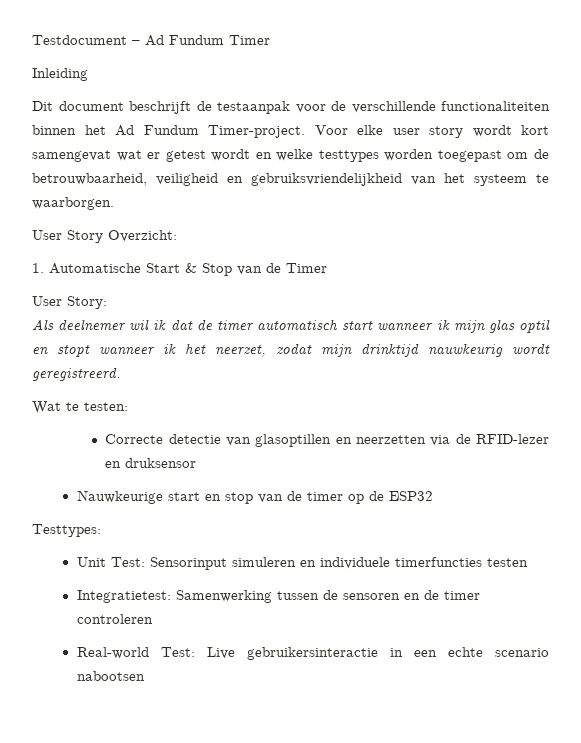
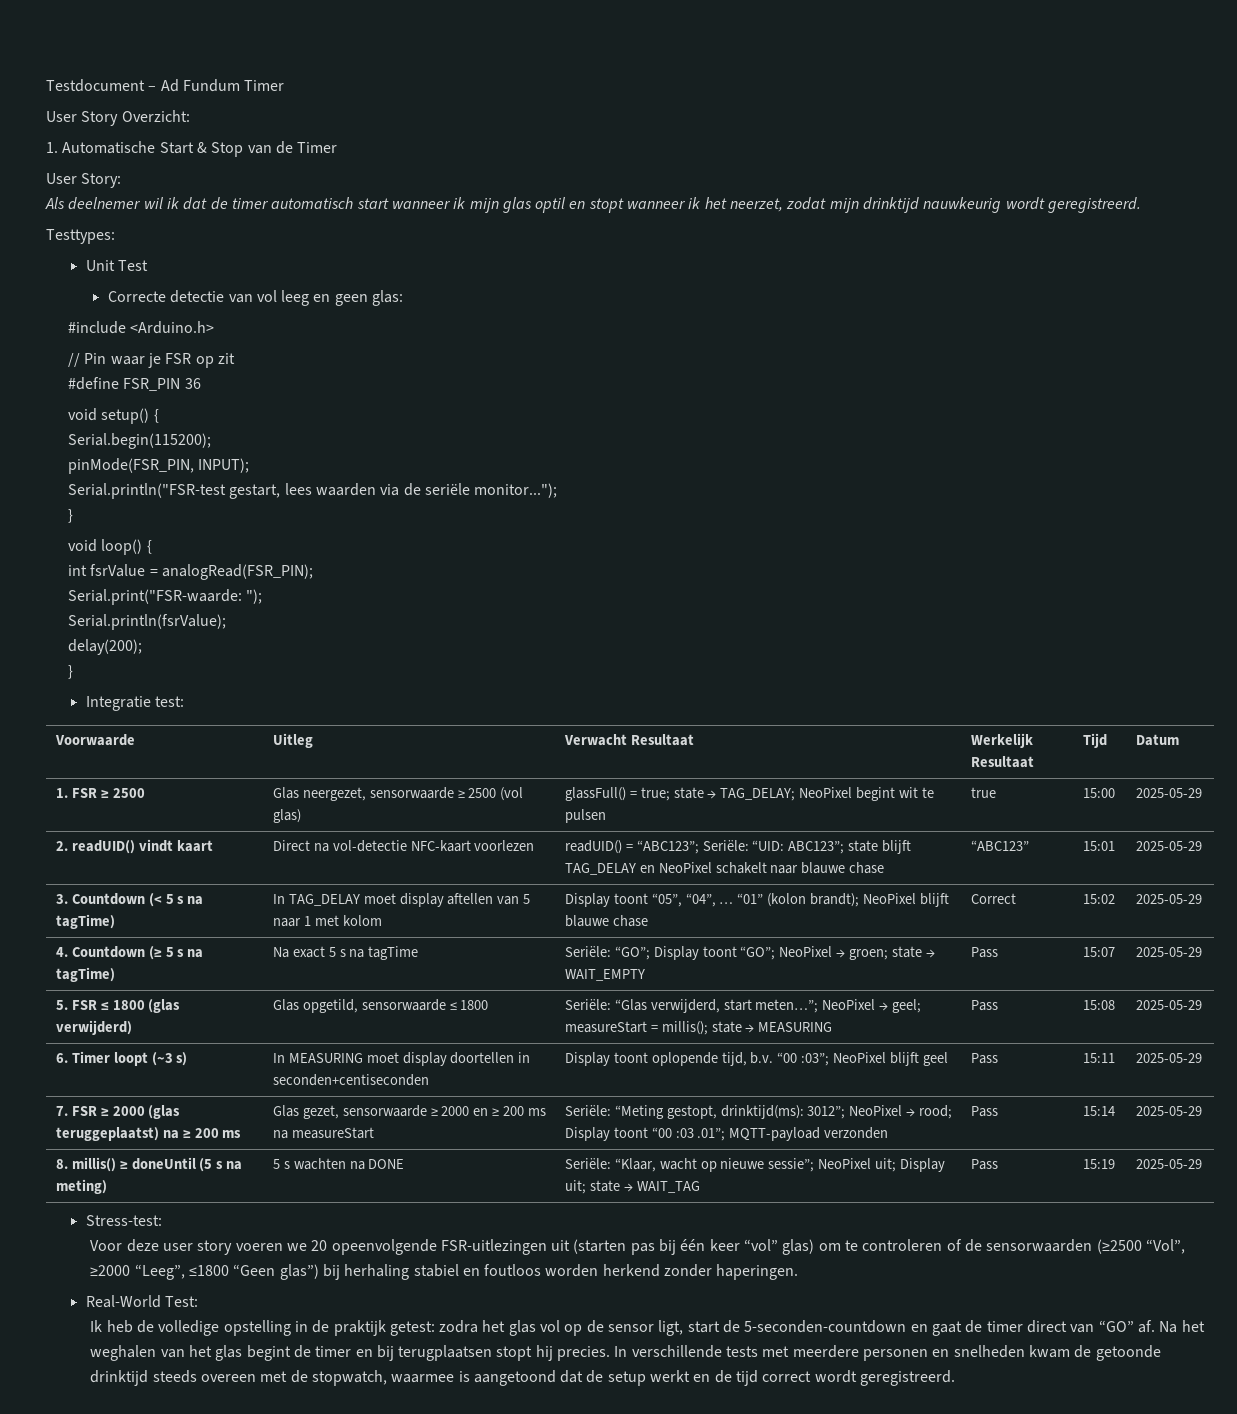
[32,68,88,81] [32,101,550,114] [32,125,549,138] [32,149,549,162] [32,173,549,186] [32,197,114,210] // Inleiding // Dit document beschrijft de testaanpak voor de verschillende functionaliteiten binnen het Ad Fundum Timer-project. Voor elke user story wordt kort samengevat wat er getest wordt en welke testtypes worden toegepast om de betrouwbaarheid, veiligheid en gebruiksvriendelijkheid van het systeem te waarborgen. -> (285, 85) none
[32,401,128,414] Wat te testen: -> [46,229,115,244] [85,260,149,271] Testtypes: // Unit Test
[255,434,549,447] [105,458,197,468] [76,490,433,504] [32,524,101,537] [76,557,528,570] [76,590,480,603] [76,614,153,624] [76,647,549,660] [76,671,145,681] glasoptillen en neerzetten via de RFID-lezer en druksensor // Nauwkeurige start en stop van de timer op de ESP32 // Testtypes: // Unit Test: Sensorinput simuleren en individuele timerfuncties testen // Integratietest: Samenwerking tussen de sensoren en de timer controleren // Real-world Test: Live gebruikersinteractie in een echte scenario nabootsen -> [256,290,404,306] [68,321,215,334] [68,353,236,368] [68,377,201,391] [68,408,159,424] [68,433,212,449] [68,458,250,474] [68,483,558,499] [68,509,74,523] [68,539,152,555] [68,564,314,580] [68,589,263,605] [68,614,227,630] [68,639,143,655] [68,665,74,679] [85,696,185,711] [54,734,135,746] [272,733,313,748] [563,734,694,746] [970,733,1033,748] [970,756,1034,768] [1082,733,1107,748] [1135,734,1179,746] [55,788,145,798] [272,787,524,801] [272,809,301,823] [564,787,934,801] [564,809,606,823] [970,787,996,798] [1082,788,1115,798] [1135,788,1202,798] [55,839,213,854] [272,840,535,852] [564,840,912,854] [564,862,885,875] [970,840,1029,851] [1082,841,1115,851] [1135,841,1202,851] [55,893,204,907] [55,914,115,929] [272,893,531,907] [272,915,382,927] [564,893,949,907] [564,915,648,927] [970,893,1016,904] [1082,894,1115,904] [1135,894,1202,904] [55,946,204,960] [55,967,115,982] [272,946,419,960] [564,946,935,960] [564,969,645,981] [970,947,998,958] [1082,947,1115,957] [1135,947,1202,957] [55,999,181,1013] [55,1020,132,1035] [272,999,489,1013] [564,999,922,1013] [564,1021,833,1035] [970,1000,998,1011] [1082,1000,1115,1010] [1135,1000,1202,1010] [55,1051,188,1066] [272,1052,531,1066] [272,1074,429,1086] [564,1052,948,1066] [970,1053,998,1064] [1082,1053,1115,1063] [1135,1053,1202,1063] [55,1105,181,1119] [55,1127,242,1141] [272,1105,547,1119] [272,1127,374,1139] [564,1105,953,1119] [564,1127,889,1141] [970,1106,998,1117] [1082,1106,1115,1116] [1135,1106,1202,1116] [55,1157,243,1172] [55,1179,107,1194] [272,1158,405,1170] [564,1158,946,1172] [564,1180,700,1194] [970,1159,998,1170] [1082,1159,1115,1169] [1135,1159,1202,1169] [85,1215,162,1226] [90,1239,1185,1255] [90,1264,799,1280] [85,1295,199,1308] [90,1320,1205,1336] [90,1345,1161,1361] [90,1370,956,1386] vol leeg en geen glas: // #include <Arduino.h> // // Pin waar je FSR op zit // #define FSR_PIN 36 // void setup() { // Serial.begin(115200); // pinMode(FSR_PIN, INPUT); // Serial.println("FSR-test gestart, lees waarden via de seriële monitor..."); // } // void loop() { // int fsrValue = analogRead(FSR_PIN); // Serial.print("FSR-waarde: "); // Serial.println(fsrValue); // delay(200); // } // Integratie test: // Voorwaarde | Uitleg | Verwacht Resultaat | Werkelijk Resultaat | Tijd | Datum // 1. FSR ≥ 2500 | Glas neergezet, sensorwaarde ≥ 2500 (vol glas) | glassFull() = true; state → TAG_DELAY; NeoPixel begint wit te pulsen | true | 15:00 | 2025-05-29 // 2. readUID() vindt kaart | Direct na vol-detectie NFC-kaart voorlezen | readUID() = “ABC123”; Seriële: “UID: ABC123”; state blijft TAG_DELAY en NeoPixel schakelt naar blauwe chase | “ABC123” | 15:01 | 2025-05-29 // 3. Countdown (< 5 s na tagTime) | In TAG_DELAY moet display aftellen van 5 naar 1 met kolom | Display toont “05”, “04”, … “01” (kolon brandt); NeoPixel blijft blauwe chase | Correct | 15:02 | 2025-05-29 // 4. Countdown (≥ 5 s na tagTime) | Na exact 5 s na tagTime | Seriële: “GO”; Display toont “GO”; NeoPixel → groen; state → WAIT_EMPTY | Pass | 15:07 | 2025-05-29 // 5. FSR ≤ 1800 (glas verwijderd) | Glas opgetild, sensorwaarde ≤ 1800 | Seriële: “Glas verwijderd, start meten…”; NeoPixel → geel; measureStart = millis(); state → MEASURING | Pass | 15:08 | 2025-05-29 // 6. Timer loopt (~3 s) | In MEASURING moet display doortellen in seconden+centiseconden | Display toont oplopende tijd, b.v. “00 :03”; NeoPixel blijft geel | Pass | 15:11 | 2025-05-29 // 7. FSR ≥ 2000 (glas teruggeplaatst) na ≥ 200 ms | Glas gezet, sensorwaarde ≥ 2000 en ≥ 200 ms na measureStart | Seriële: “Meting gestopt, drinktijd(ms): 3012”; NeoPixel → rood; Display toont “00 :03 .01”; MQTT-payload verzonden | Pass | 15:14 | 2025-05-29 // 8. millis() ≥ doneUntil (5 s na meting) | 5 s wachten na DONE | Seriële: “Klaar, wacht op nieuwe sessie”; NeoPixel uit; Display uit; state → WAIT_TAG | Pass | 15:19 | 2025-05-29 // Stress-test: // Voor deze user story voeren we 20 opeenvolgende FSR-uitlezingen uit (starten pas bij één keer “vol” glas) om te controleren of de sensorwaarden (≥2500 “Vol”, ≥2000 “Leeg”, ≤1800 “Geen glas”) bij herhaling stabiel en foutloos worden herkend zonder haperingen. // Real-World Test: // Ik heb de volledige opstelling in de praktijk getest: zodra het glas vol op de sensor ligt, start de 5-seconden-countdown en gaat de timer direct van “GO” af. Na het weghalen van het glas begint de timer en bij terugplaatsen stopt hij precies. In verschillende tests met meerdere personen en snelheden kwam de getoonde drinktijd steeds overeen met de stopwatch, waarmee is aangetoond dat de setup werkt en de tijd correct wordt geregistreerd.

